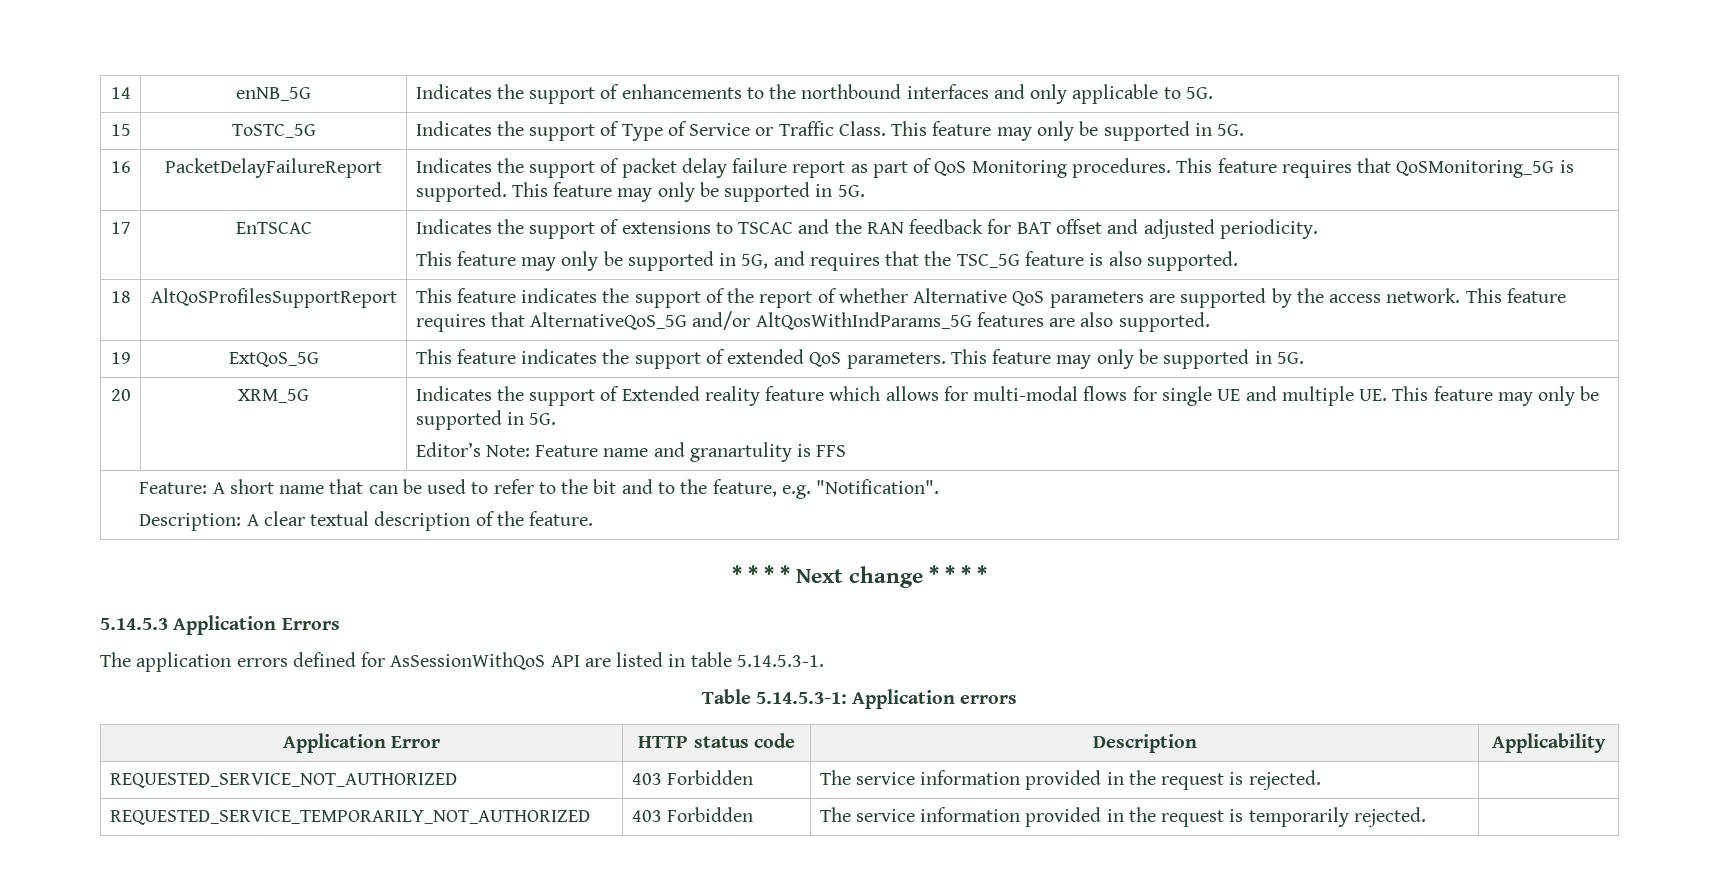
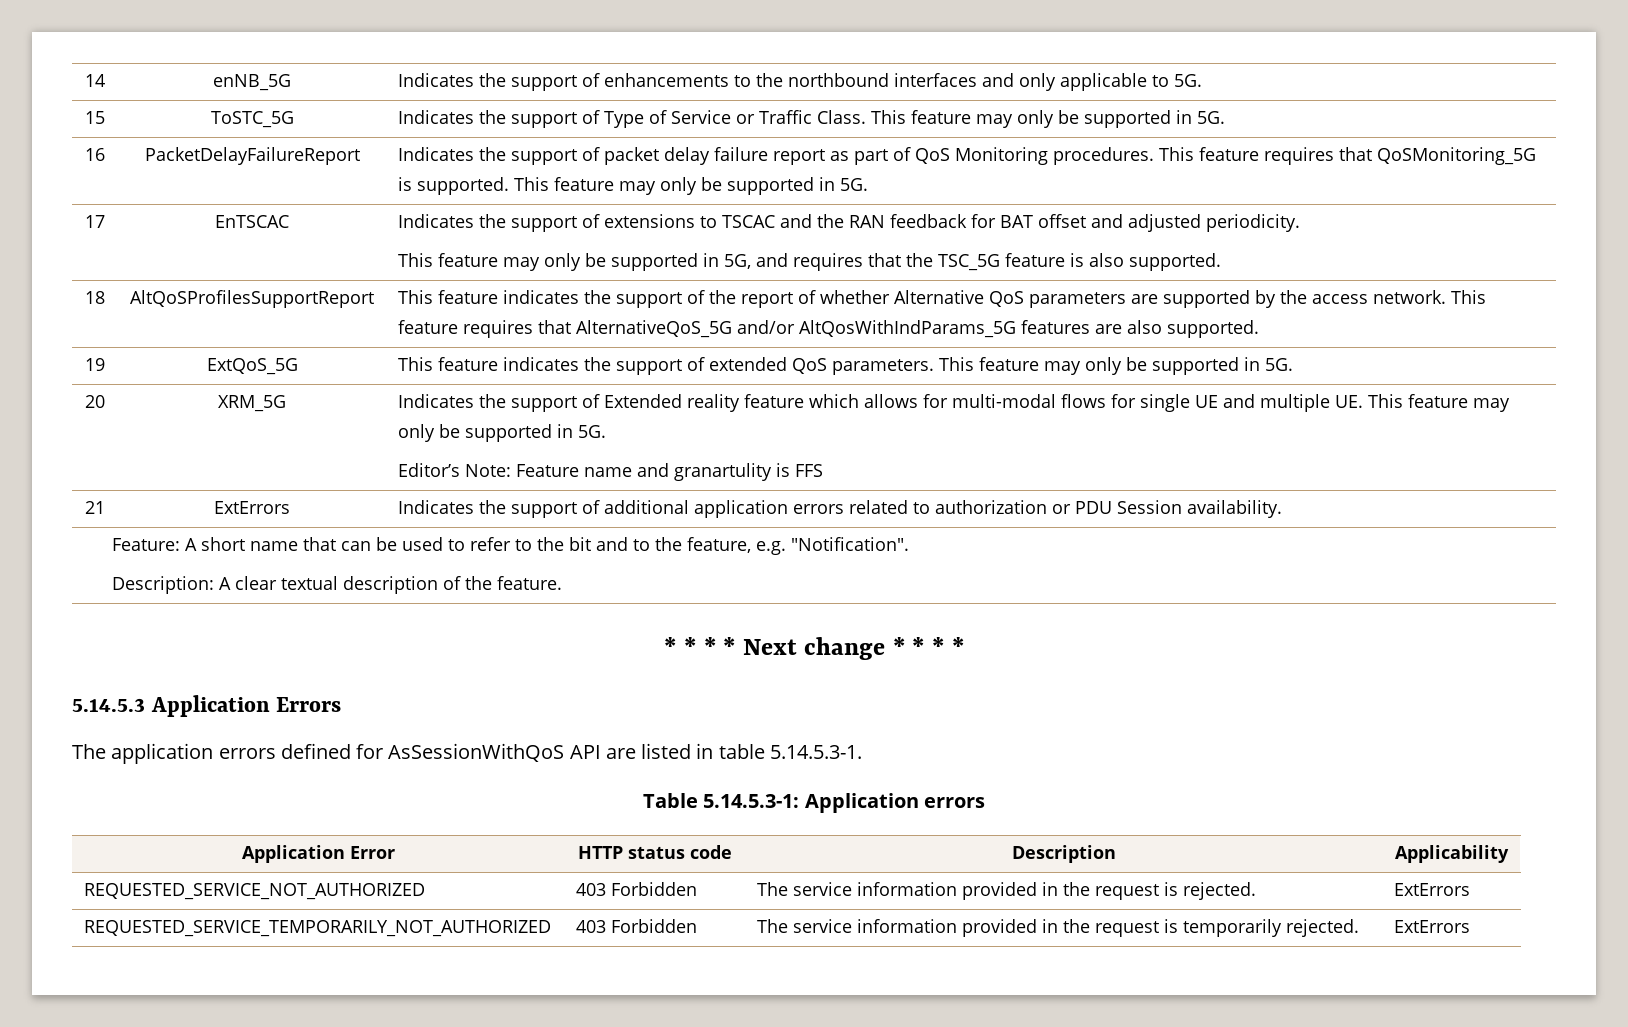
(847, 451) none -> [85,501,105,514] [214,501,290,514] [398,500,1283,518] // 21 | ExtErrors | Indicates the support of additional application errors related to authorization or PDU Session availability.
(1321, 780) none -> [1394,883,1471,896] ExtErrors
(1426, 817) none -> [1394,920,1471,933] ExtErrors

